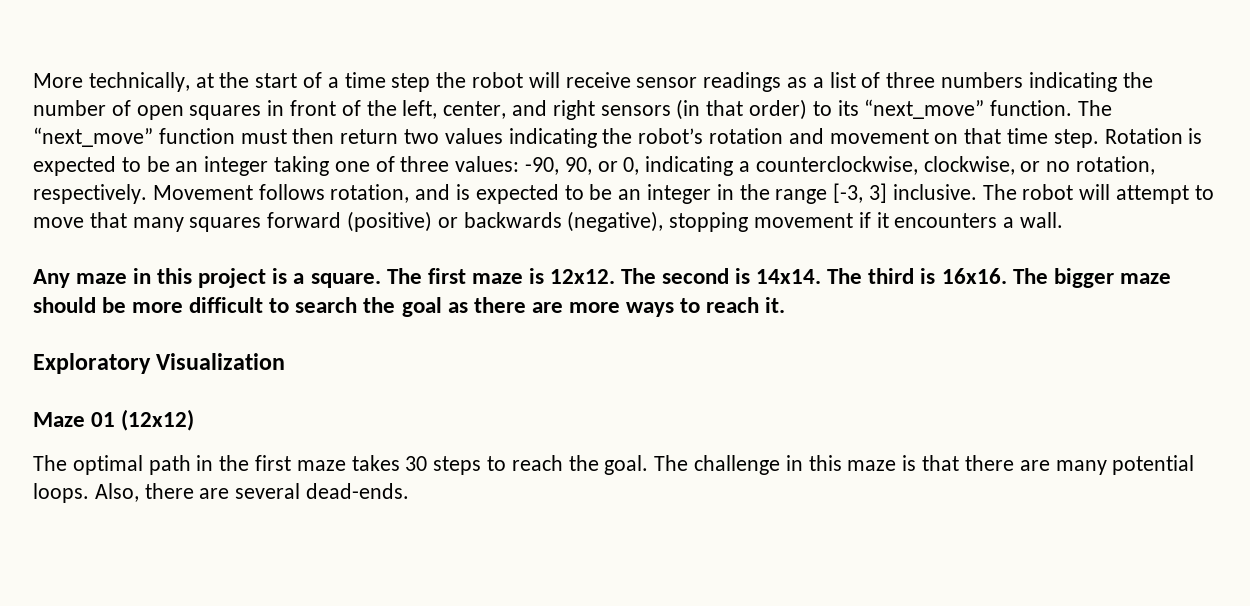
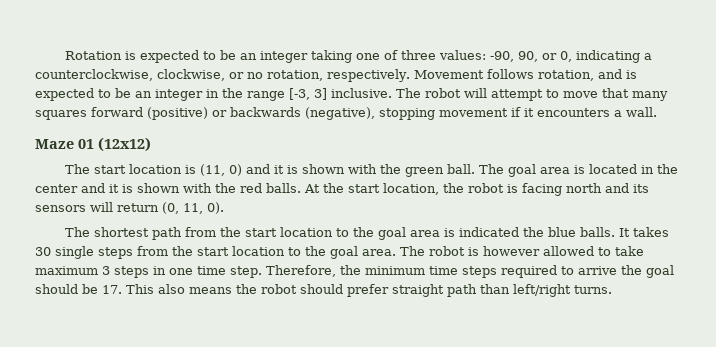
[33,72,1153,92] [33,99,1113,120] [33,127,1099,148] More technically, at the start of a time step the robot will receive sensor readings as a list of three numbers indicating the number of open squares in front of the left, center, and right sensors (in that order) to its “next_move” function. The “next_move” function must then return two values indicating the robot’s rotation and movement on that time step. -> (65, 55) none
[33,268,1171,288] [33,297,786,317] [33,353,286,374] [33,409,195,431] [33,455,1195,475] [33,483,410,503] Any maze in this project is a square. The first maze is 12x12. The second is 14x14. The third is 16x16. The bigger maze should be more difficult to search the goal as there are more ways to reach it. // Exploratory Visualization // Maze 01 (12x12) // The optimal path in the first maze takes 30 steps to reach the goal. The challenge in this maze is that there are many potential loops. Also, there are several dead-ends. -> [35,137,151,152] [65,164,679,177] [35,183,649,196] [35,202,224,214] [65,227,670,240] [35,246,644,259] [35,265,674,278] [35,284,612,297] Maze 01 (12x12) // The start location is (11, 0) and it is shown with the green ball. The goal area is located in the center and it is shown with the red balls. At the start location, the robot is facing north and its sensors will return (0, 11, 0). // The shortest path from the start location to the goal area is indicated the blue balls. It takes 30 single steps from the start location to the goal area. The robot is however allowed to take maximum 3 steps in one time step. Therefore, the minimum time steps required to arrive the goal should be 17. This also means the robot should prefer straight path than left/right turns.

